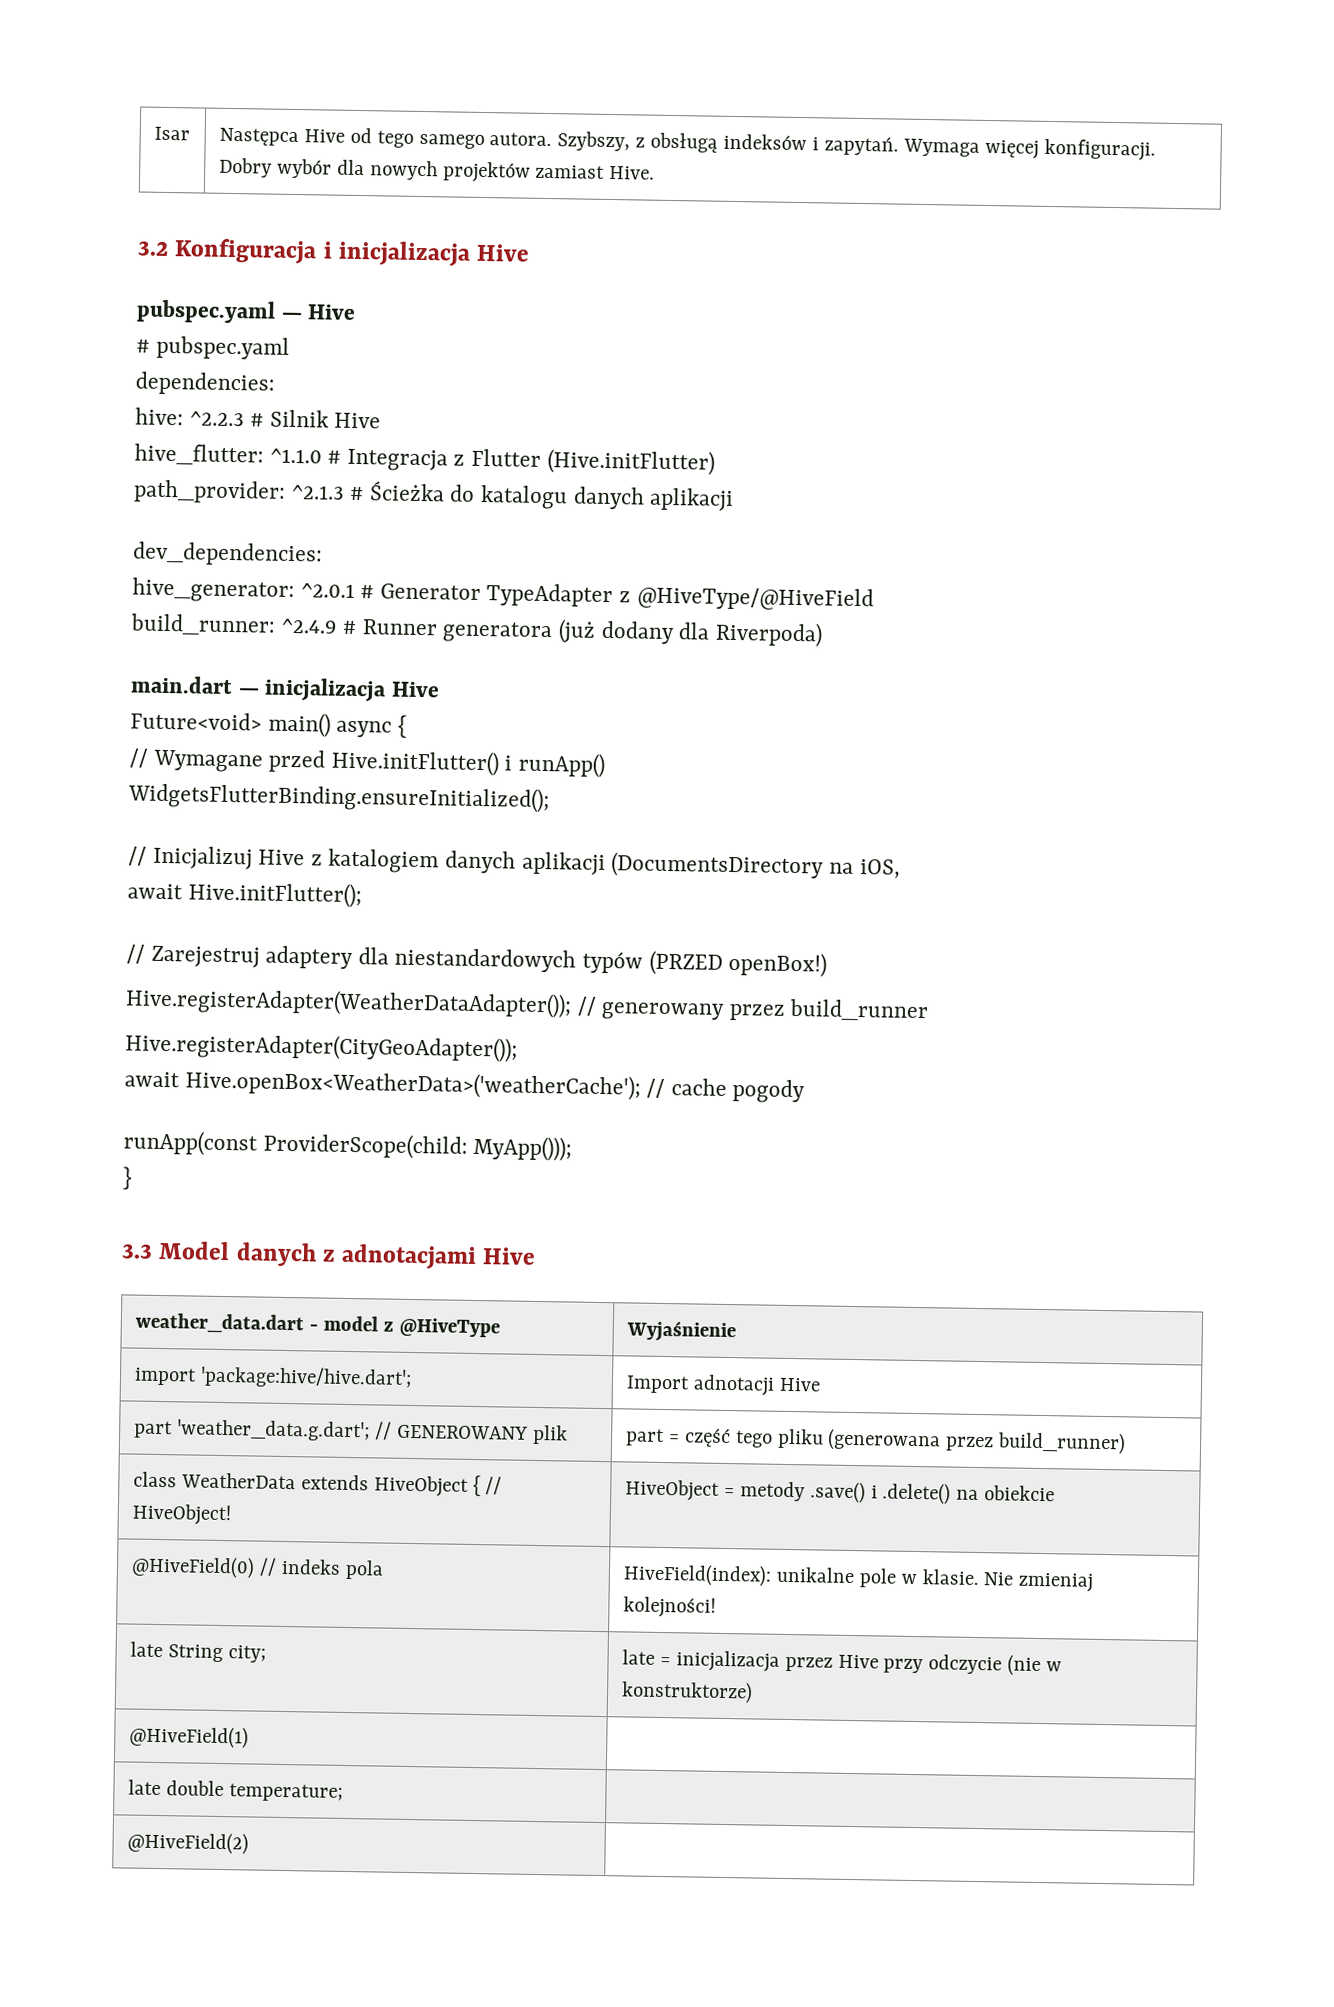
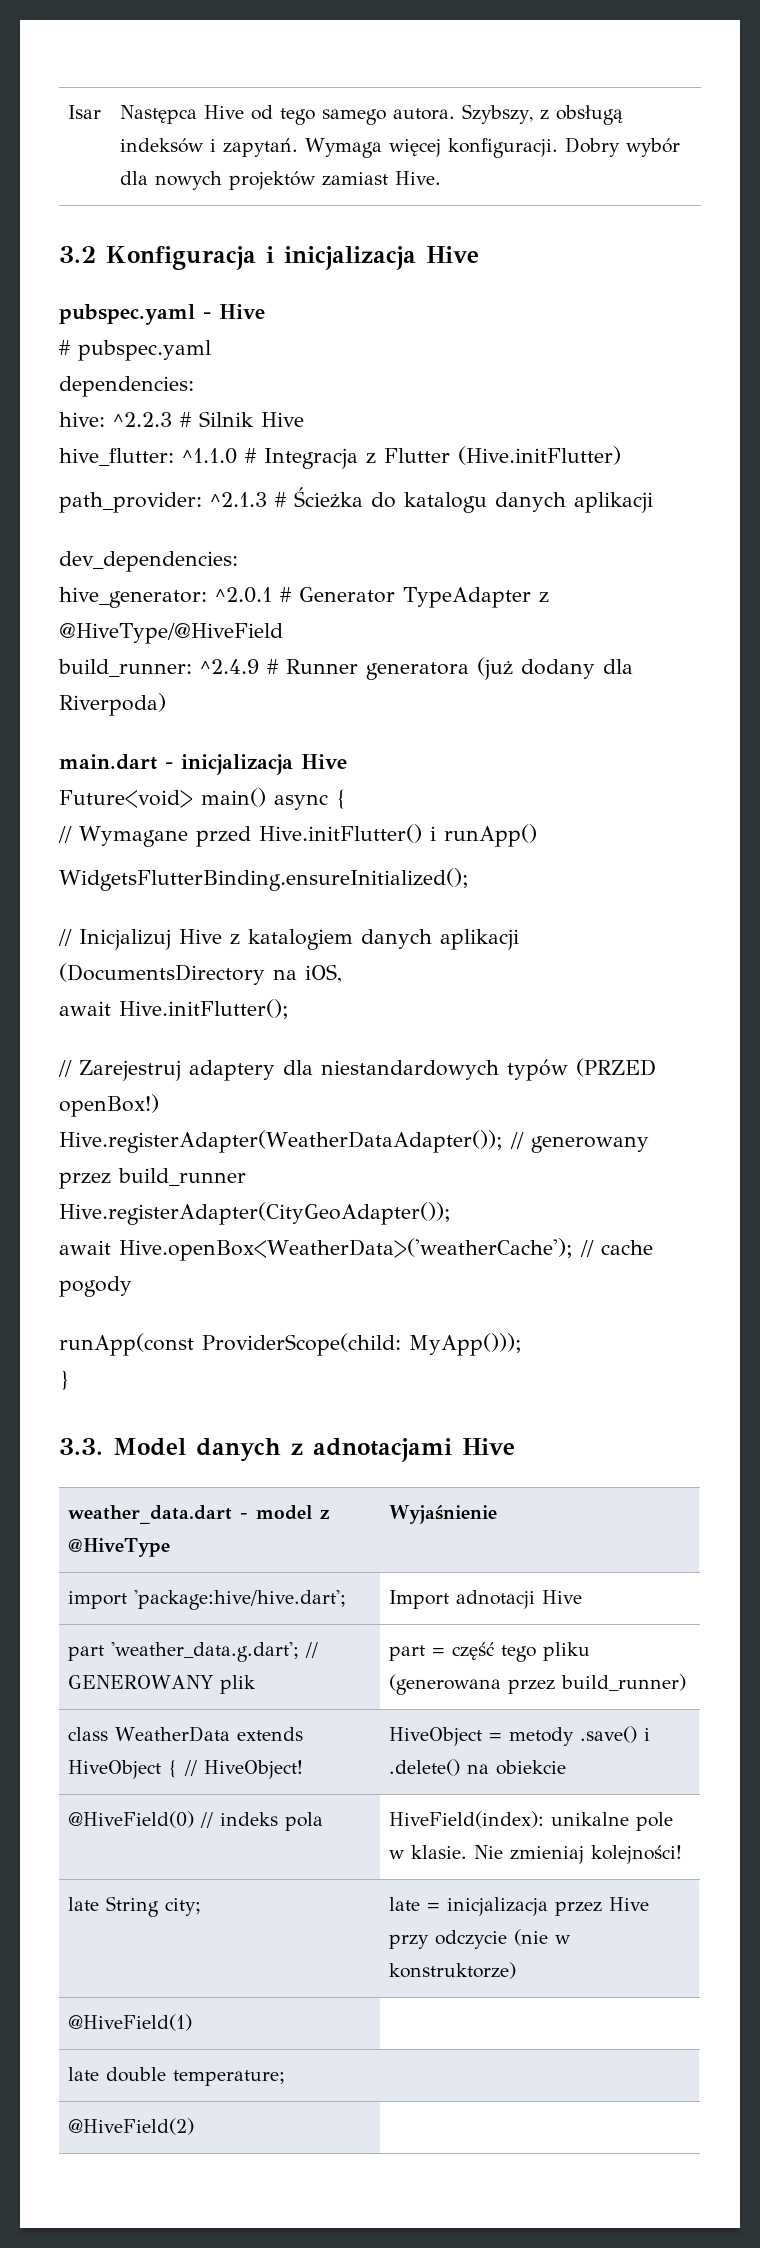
[280,311,302,320] — -> [203,312,211,319] -
[237,687,259,695] — -> [165,762,173,769] -
[121,1243,153,1259] 3.3 -> [59,1438,103,1455] 3.3.

